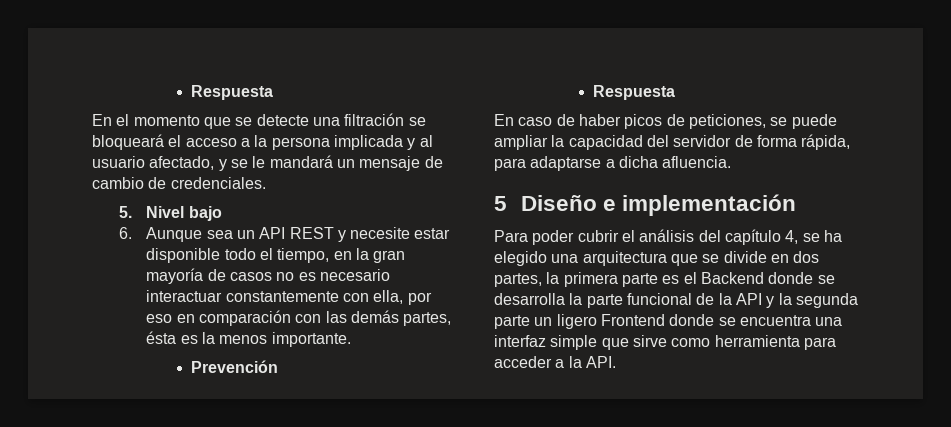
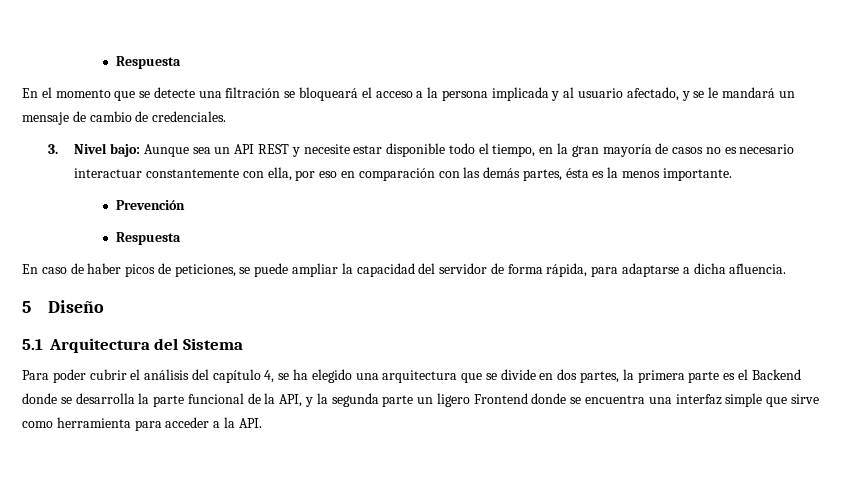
[119,206,222,221] [119,227,133,239] 5. Nivel bajo // 6. -> [48,143,141,157] 3. Nivel bajo:
[603,194,797,216] e implementación -> [22,338,243,353] // 5.1 Arquitectura del Sistema
[735,293,762,305] API -> [279,394,303,407] API,

